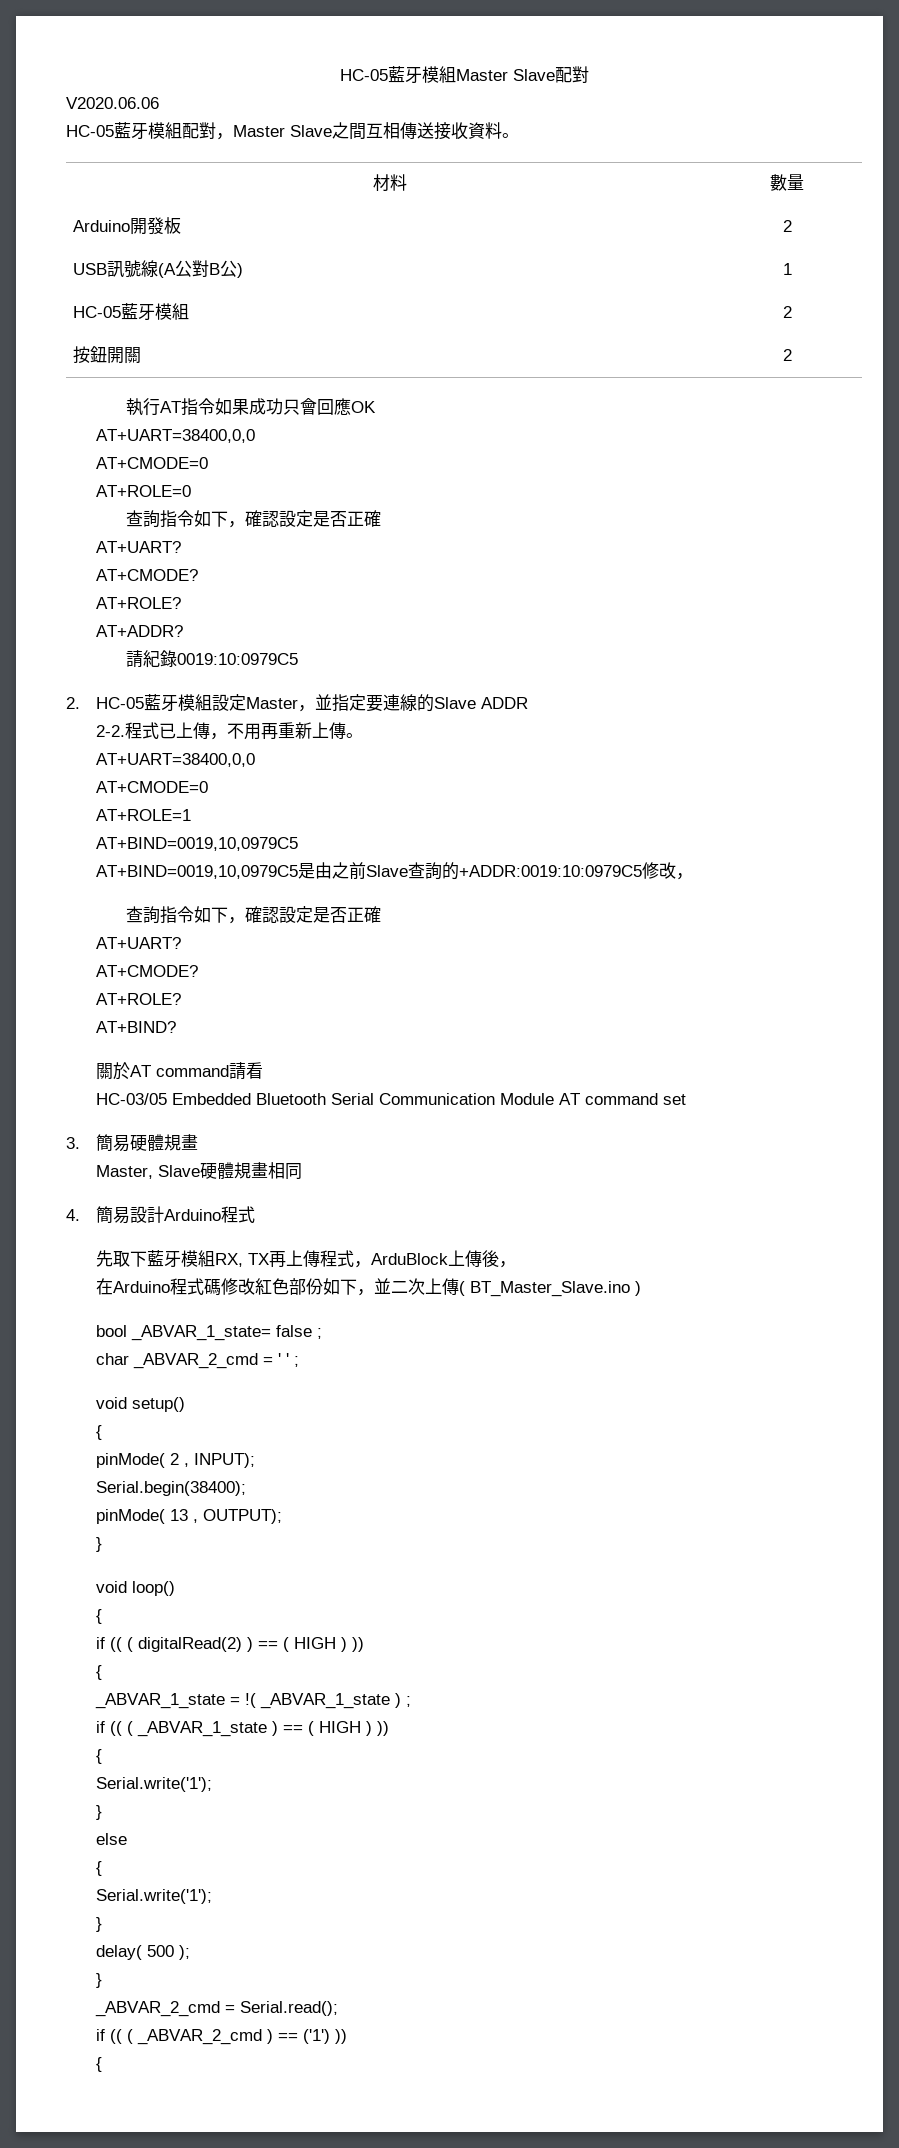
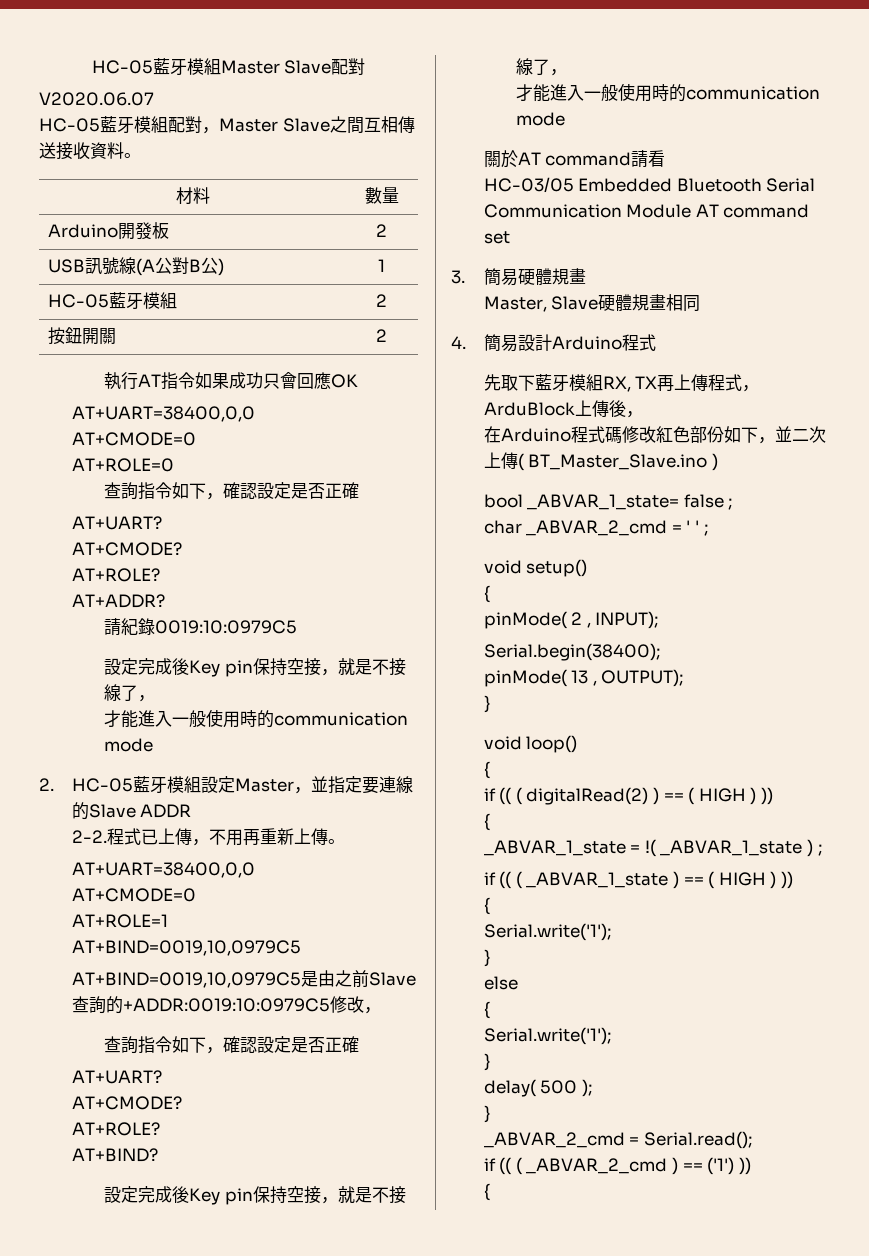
[66,97,159,109] V2020.06.06 -> [39,92,154,106] V2020.06.07
(299, 659) none -> [104,658,406,677] [104,684,156,702] [104,709,409,728] [104,738,154,752] // 設定完成後Key pin保持空接，就是不接線了， // 才能進入一般使用時的communication mode
(177, 1027) none -> [104,1186,406,1205] [516,58,568,76] [516,83,821,102] [516,112,566,126] // 設定完成後Key pin保持空接，就是不接線了， // 才能進入一般使用時的communication mode

